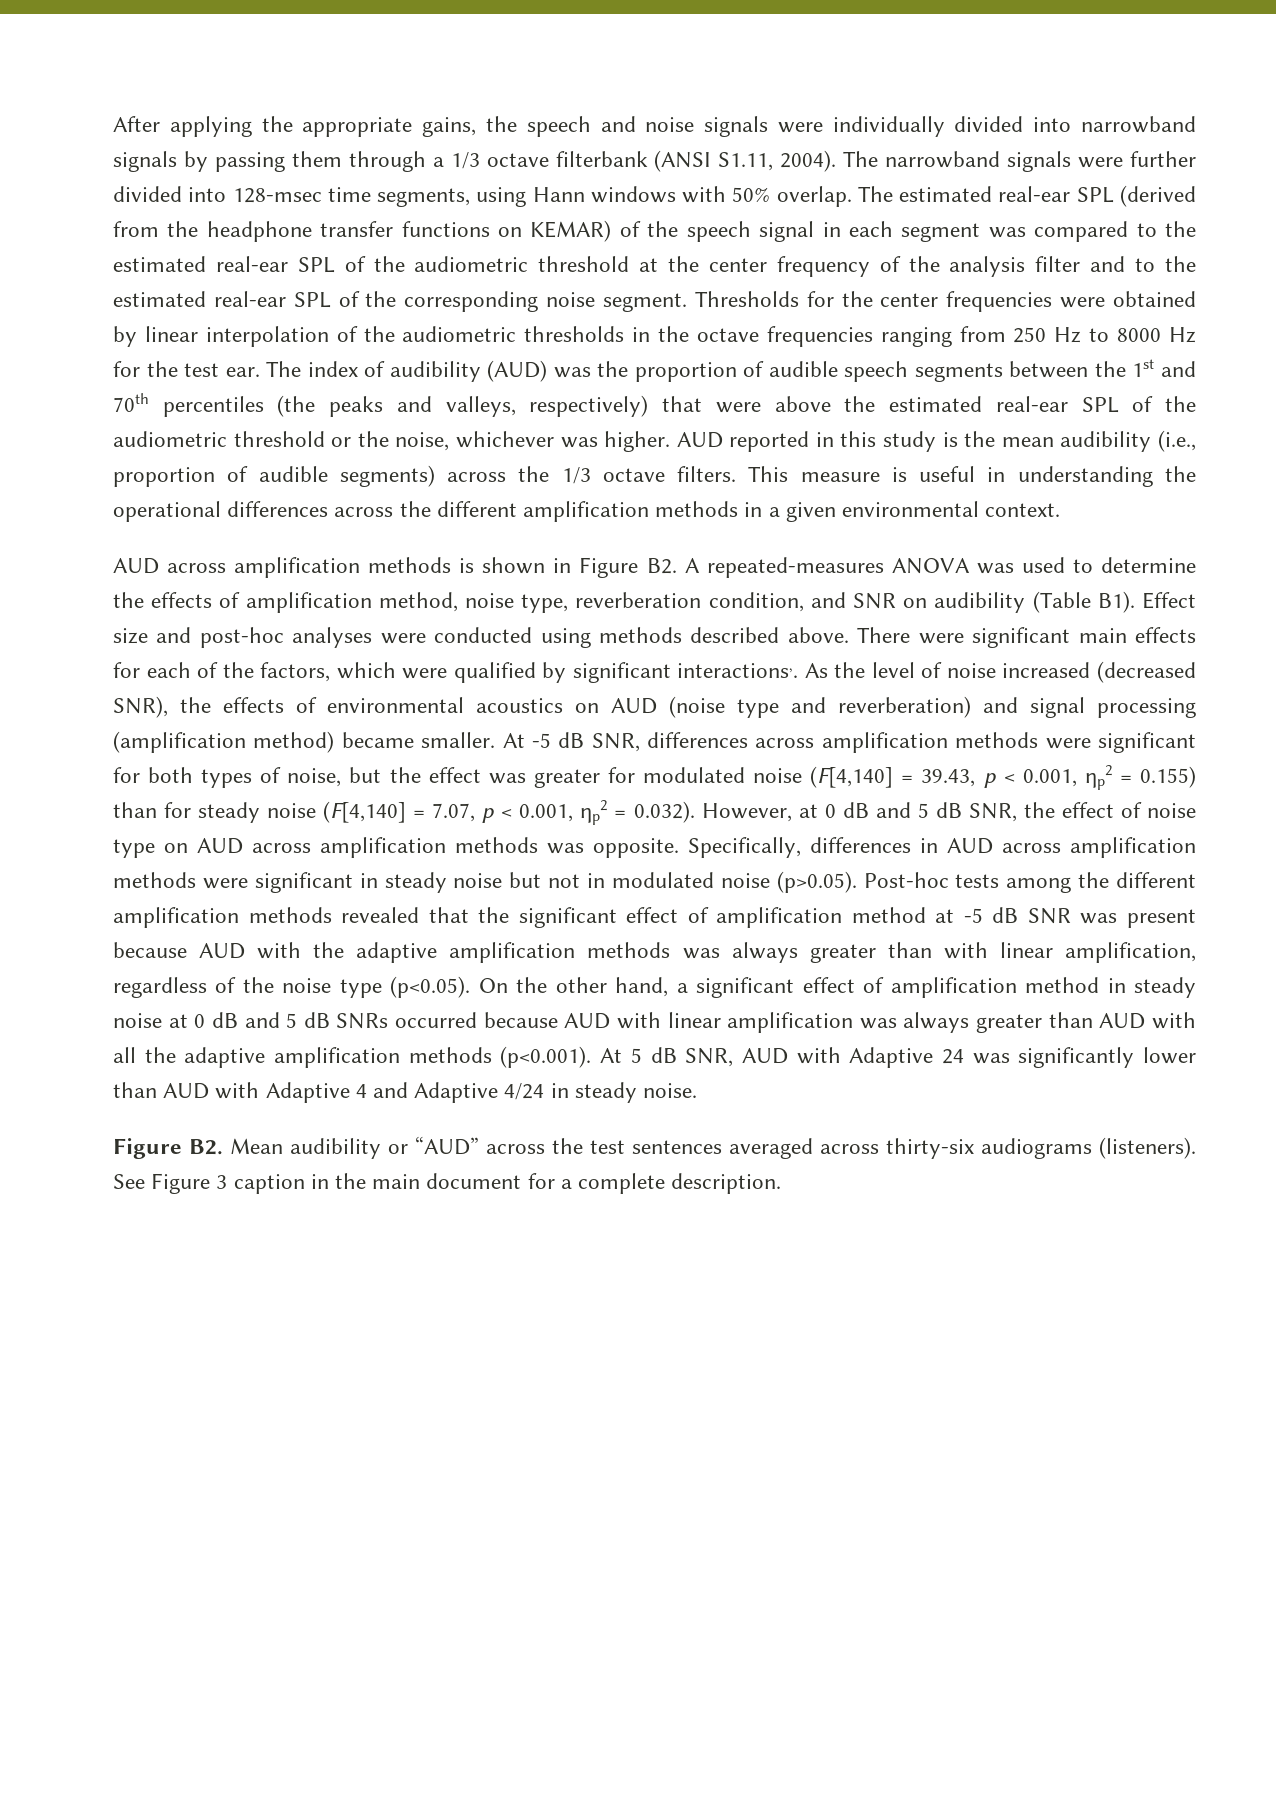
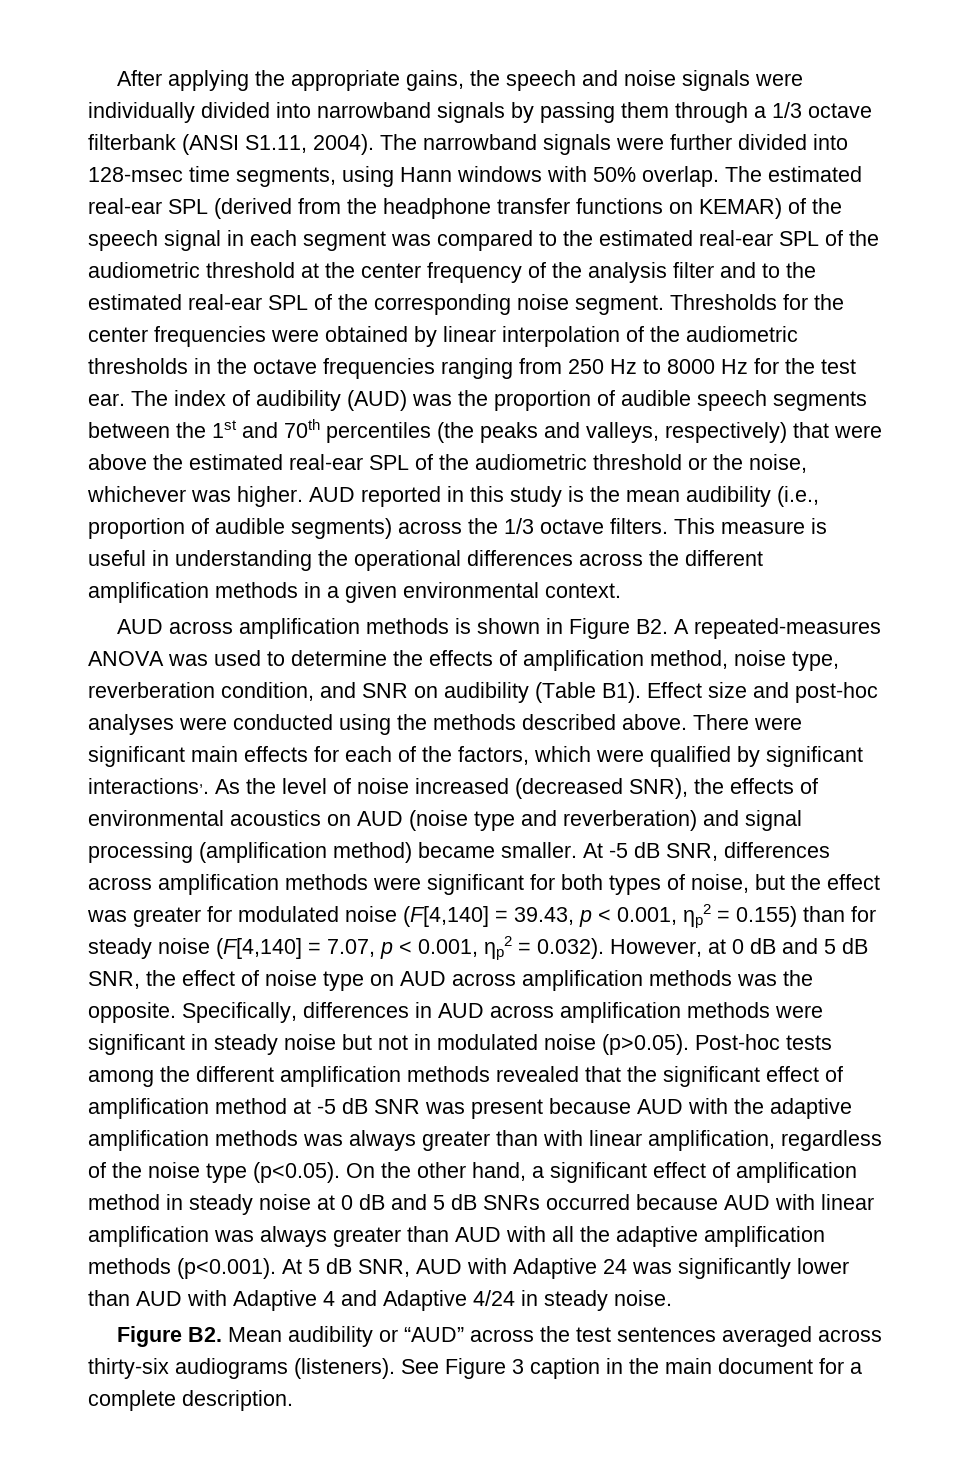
(591, 638) none -> [397,714,427,730] the
(584, 848) none -> [783,970,813,986] the

